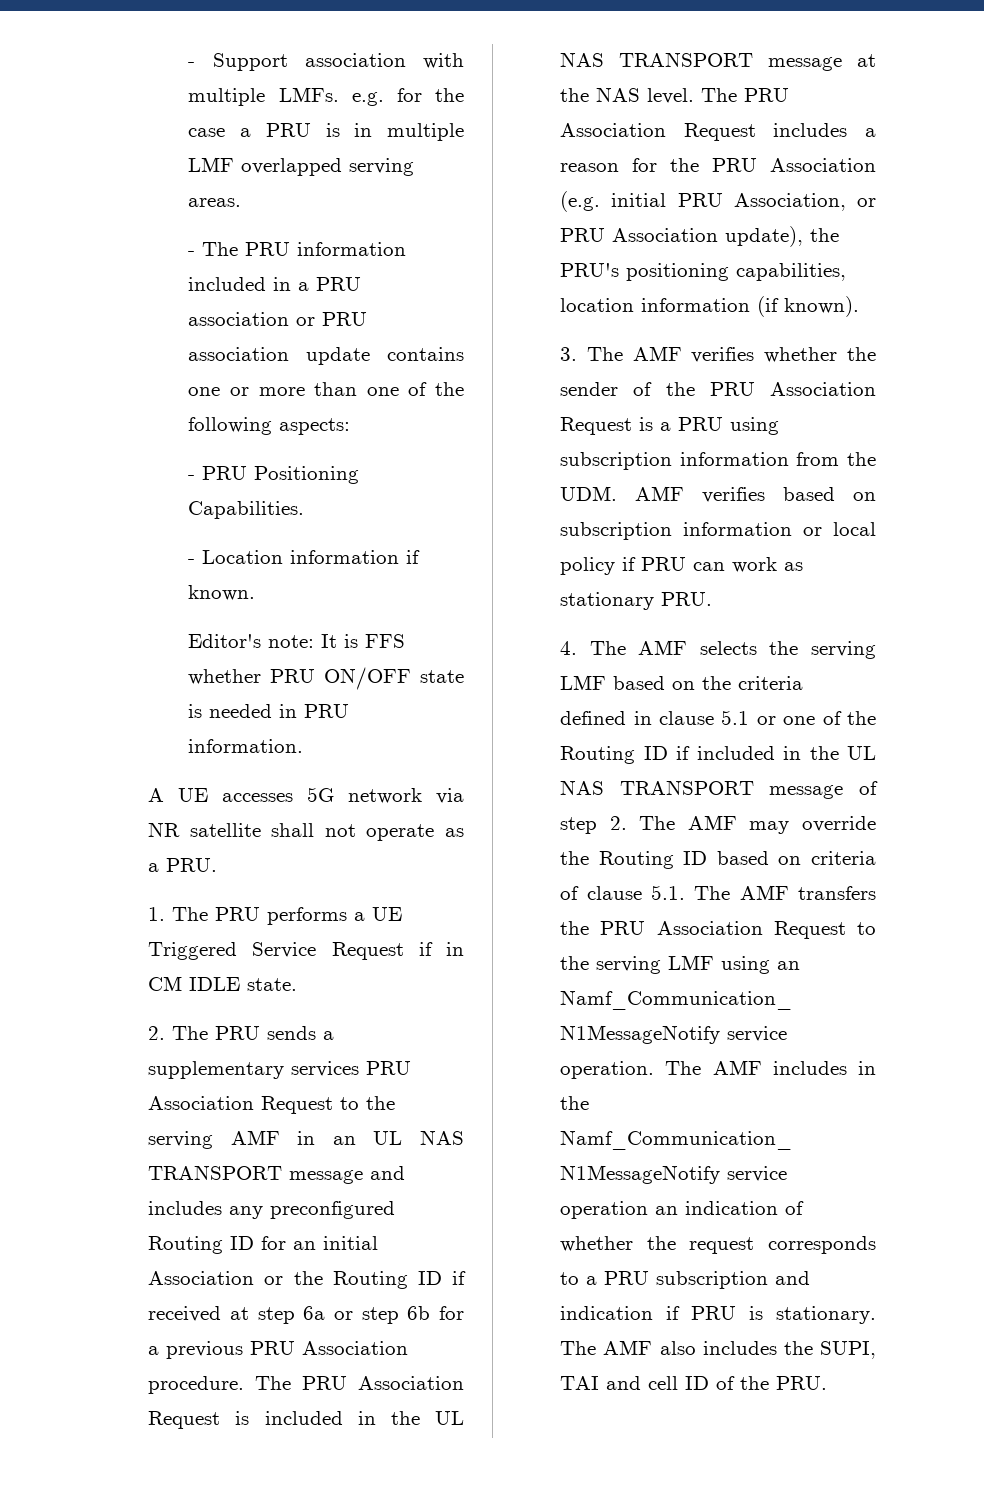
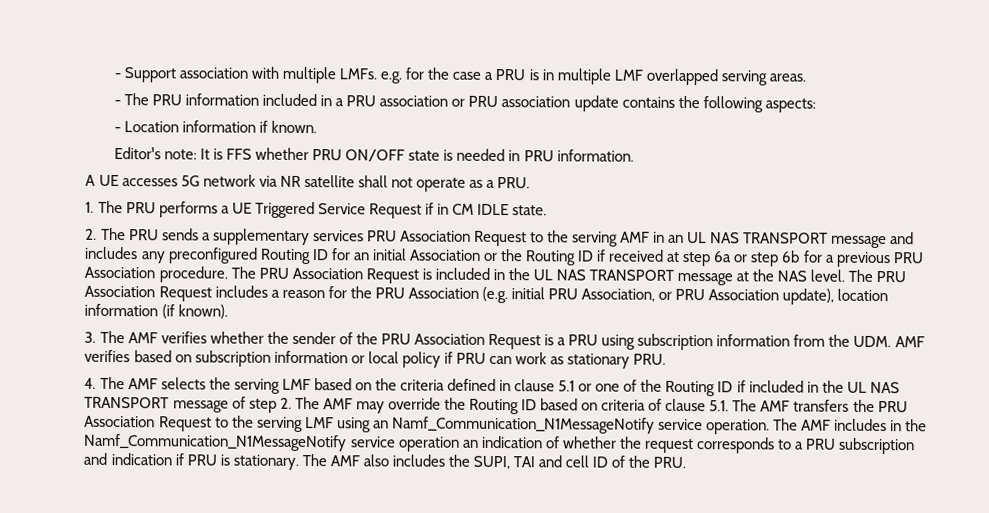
[188,382,428,396] one or more than one of -> (675, 102) none
[188,466,360,484] [188,501,305,519] // - PRU Positioning Capabilities. -> (816, 105) none
[810,228,840,242] [560,263,847,281] the PRU's positioning capabilities, -> (835, 296) none

